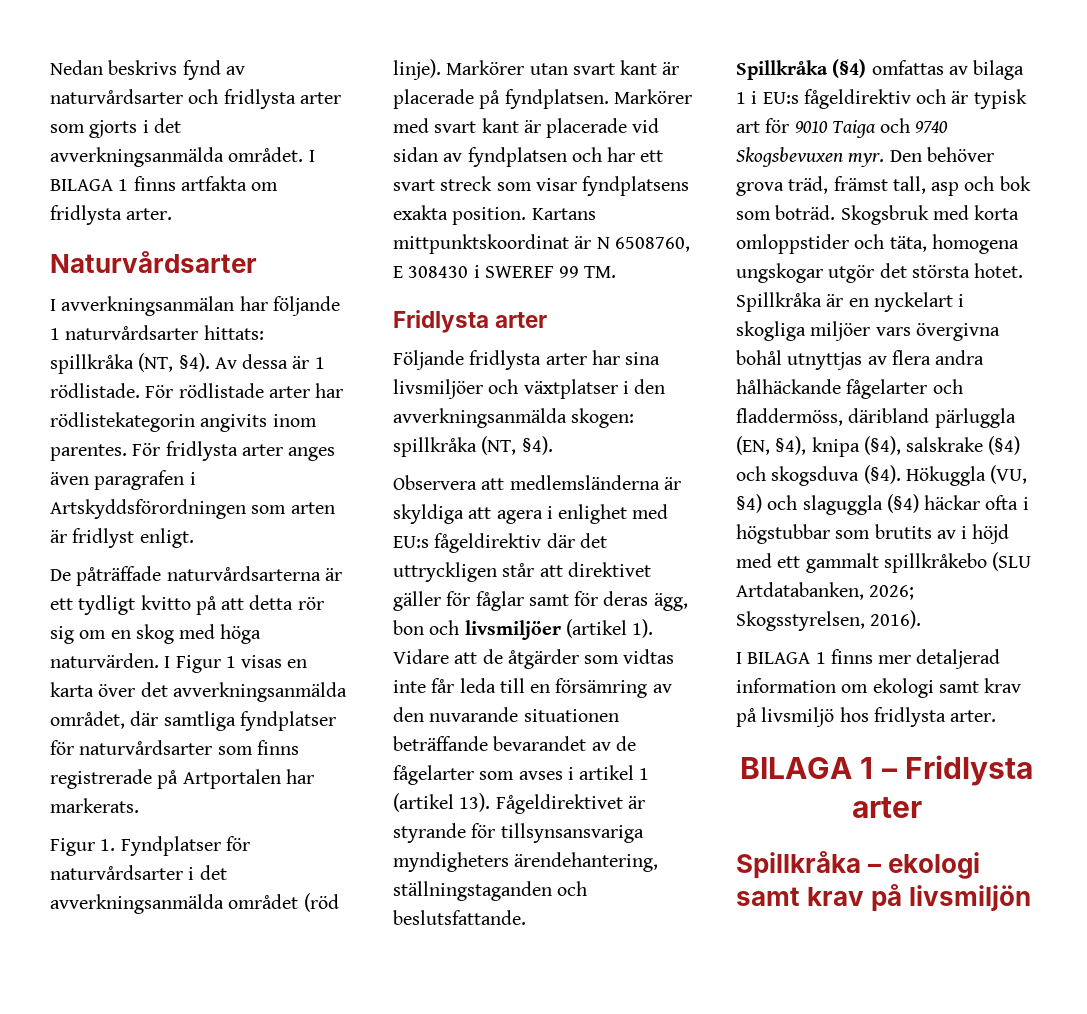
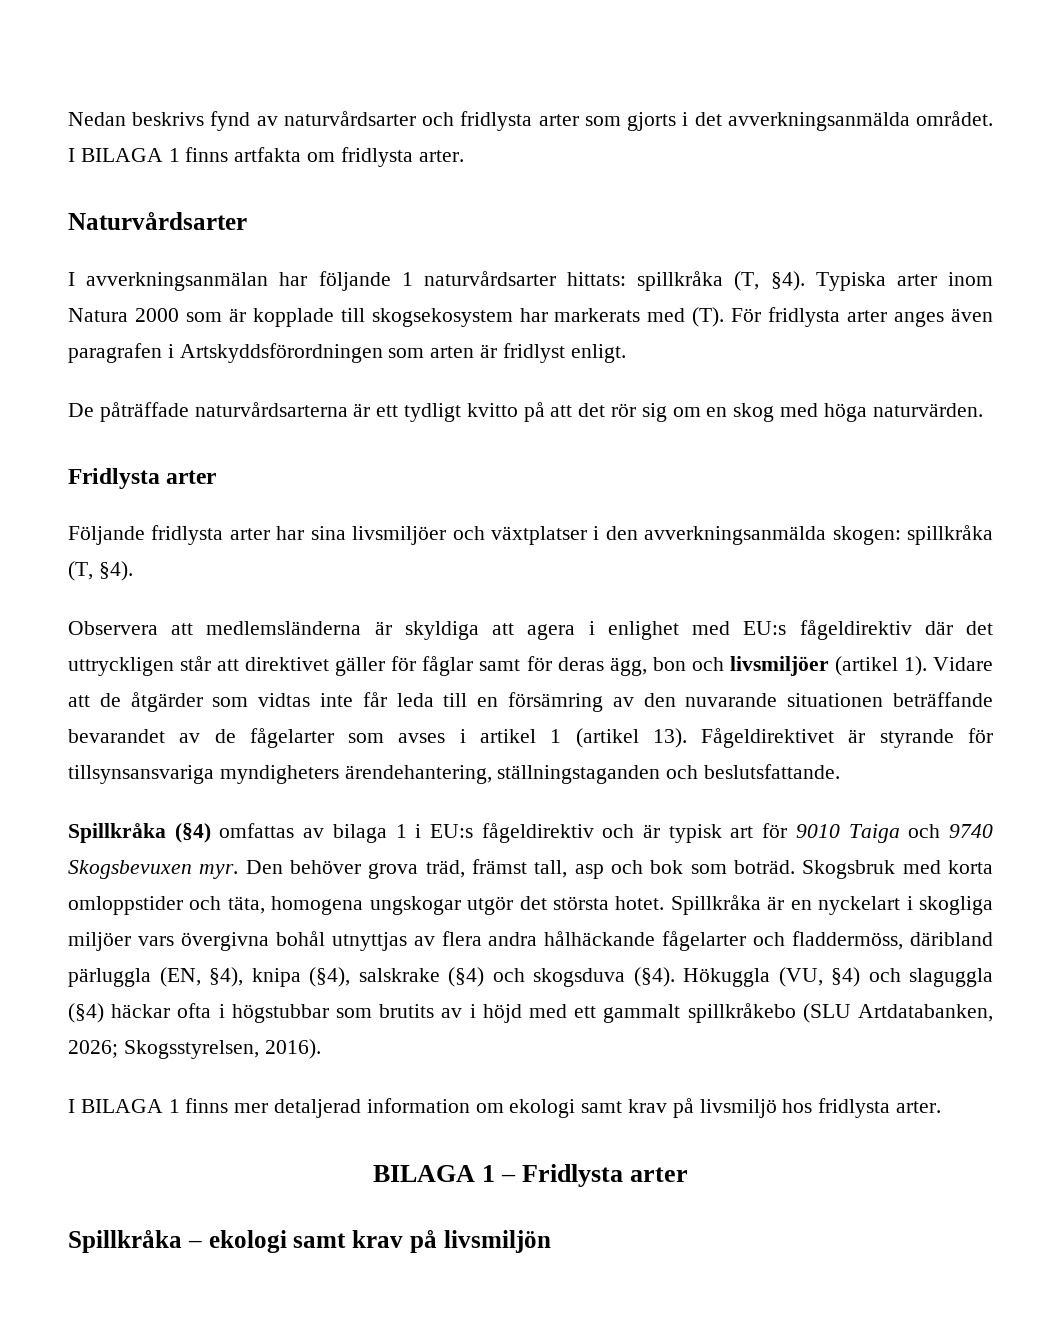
[138,353,325,372] [50,383,344,398] [50,412,317,432] [50,444,127,461] (NT, §4). Av dessa är 1 rödlistade. För rödlistade arter har rödlistekategorin angivits inom parentes. -> [734,271,993,291] [68,307,725,327] (T, §4). Typiska arter inom Natura 2000 som är kopplade till skogsekosystem har markerats med (T).
[249,595,294,610] detta -> [578,403,606,417] det
[164,655,308,673] [50,682,347,702] [50,711,336,731] [50,740,299,755] [50,769,314,789] [50,798,139,813] [50,836,250,856] [50,865,227,880] [50,893,339,914] [393,59,680,80] [393,89,692,109] [393,118,660,138] [393,147,664,167] [393,176,690,196] [393,205,596,225] [393,234,690,254] [393,265,617,278] I Figur 1 visas en karta över det avverkningsanmälda området, där samtliga fyndplatser för naturvårdsarter som finns registrerade på Artportalen har markerats. // Figur 1. Fyndplatser för naturvårdsarter i det avverkningsanmälda området (röd linje). Markörer utan svart kant är placerade på fyndplatsen. Markörer med svart kant är placerade vid sidan av fyndplatsen och har ett svart streck som visar fyndplatsens exakta position. Kartans mittpunktskoordinat är N 6508760, E 308430 i SWEREF 99 TM. -> (983, 410) none
[481,436,517,455] (NT, -> [68,561,93,581] (T,

